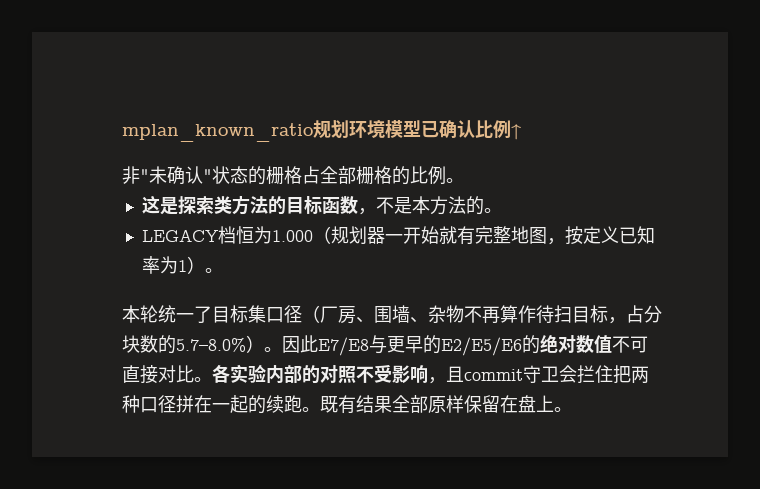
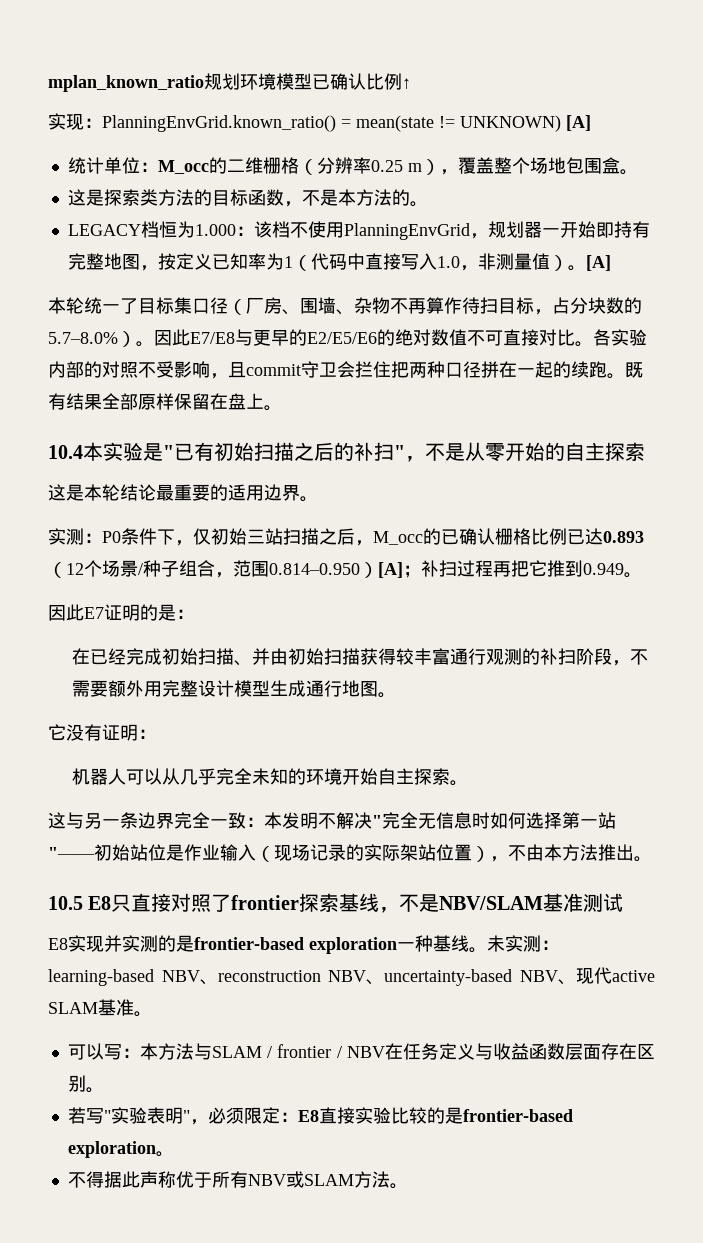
[122,166,446,185] 非"未确认"状态的栅格占全部栅格的比例 -> [48,113,591,132] [67,157,620,175] 实现：PlanningEnvGrid.known_ratio() = mean(state != UNKNOWN) [A] // 统计单位：M_occ的二维栅格（分辨率0.25 m），覆盖整个场地包围盒
[312,226,331,244] （ -> [235,221,488,240] ：该档不使用PlanningEnvGrid，
[438,226,457,244] 就 -> [595,221,632,238] 即持
[186,256,223,274] ）。 -> [292,253,611,271] （代码中直接写入1.0，非测量值）。[A]
(572, 409) none -> [48,442,645,462] [48,484,318,502] [48,528,644,546] [48,560,642,578] [48,604,194,621] [72,648,649,666] [72,680,397,698] [48,724,156,741] [72,768,469,786] [48,812,616,829] [48,844,652,862] [48,893,624,913] [48,935,559,954] [48,967,655,986] [48,999,152,1017] [67,1043,655,1060] [67,1075,104,1093] [67,1107,573,1125] [67,1141,174,1158] [67,1171,408,1189] // 10.4本实验是"已有初始扫描之后的补扫"，不是从零开始的自主探索 // 这是本轮结论最重要的适用边界。 // 实测：P0条件下，仅初始三站扫描之后，M_occ的已确认栅格比例已达0.893（12个场景/种子组合，范围0.814–0.950）[A]；补扫过程再把它推到0.949。 // 因此E7证明的是： // 在已经完成初始扫描、并由初始扫描获得较丰富通行观测的补扫阶段，不需要额外用完整设计模型生成通行地图。 // 它没有证明： // 机器人可以从几乎完全未知的环境开始自主探索。 // 这与另一条边界完全一致：本发明不解决"完全无信息时如何选择第一站"——初始站位是作业输入（现场记录的实际架站位置），不由本方法推出。 // 10.5 E8只直接对照了frontier探索基线，不是NBV/SLAM基准测试 // E8实现并实测的是frontier-based exploration一种基线。未实测：learning-based NBV、reconstruction NBV、uncertainty-based NBV、现代active SLAM基准。 // 可以写：本方法与SLAM / frontier / NBV在任务定义与收益函数层面存在区别。 // 若写"实验表明"，必须限定：E8直接实验比较的是frontier-based exploration。 // 不得据此声称优于所有NBV或SLAM方法。

